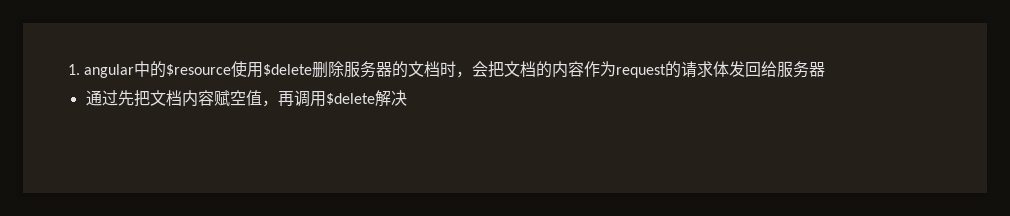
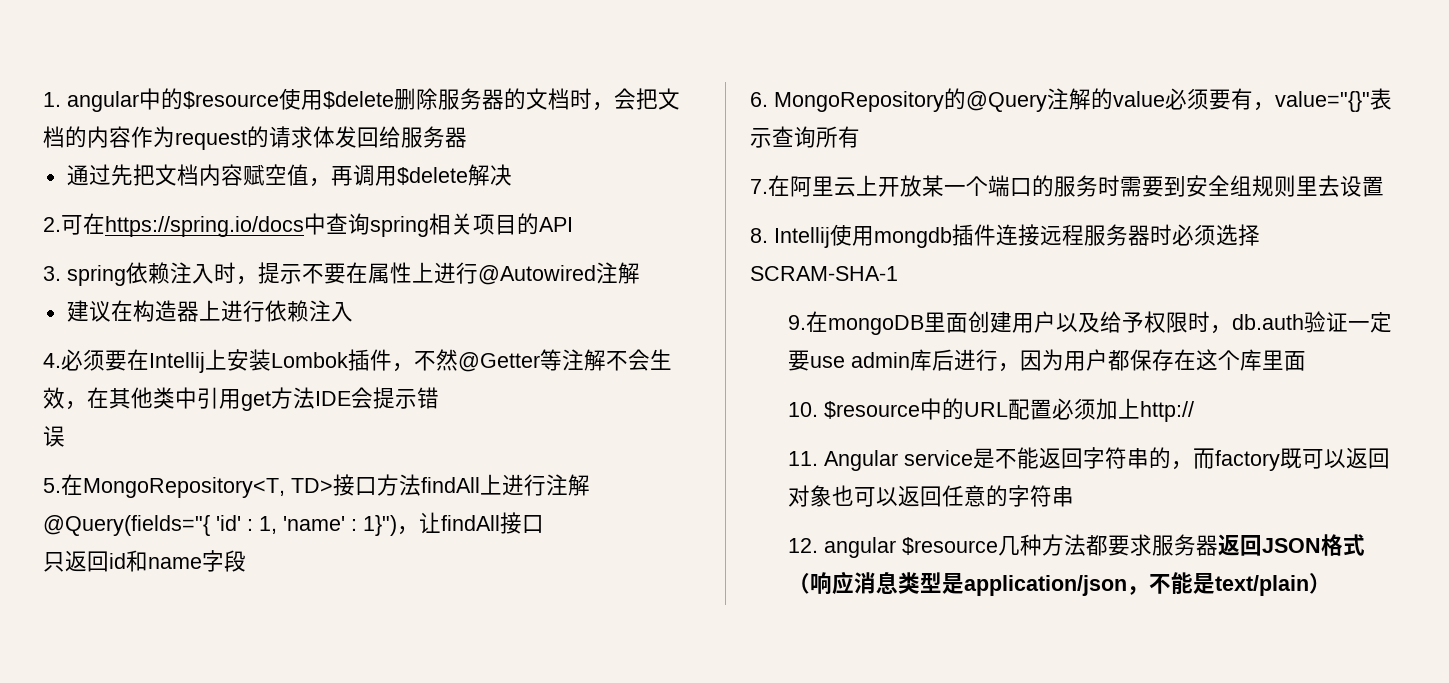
(407, 98) none -> [43,213,573,237] [43,262,640,286] [66,300,353,322] [43,349,672,373] [43,387,439,411] [43,426,65,447] [43,474,590,498] [43,512,544,536] [43,550,246,572] [750,88,1392,112] [750,126,860,148] [750,175,1384,197] [750,224,1260,248] [750,266,898,281] [788,311,1393,335] [788,349,1307,372] [788,398,1195,422] [788,447,1391,471] [788,485,1075,507] [788,534,1366,558] [788,571,1332,596] // 2.可在https://spring.io/docs中查询spring相关项目的API // 3. spring依赖注入时，提示不要在属性上进行@Autowired注解 // 建议在构造器上进行依赖注入 // 4.必须要在Intellij上安装Lombok插件，不然@Getter等注解不会生效，在其他类中引用get方法IDE会提示错 // 误 // 5.在MongoRepository<T, TD>接口方法findAll上进行注解@Query(fields="{ 'id' : 1, 'name' : 1}")，让findAll接口 // 只返回id和name字段 // 6. MongoRepository的@Query注解的value必须要有，value="{}"表示查询所有 // 7.在阿里云上开放某一个端口的服务时需要到安全组规则里去设置 // 8. Intellij使用mongdb插件连接远程服务器时必须选择SCRAM-SHA-1 // 9.在mongoDB里面创建用户以及给予权限时，db.auth验证一定要use admin库后进行，因为用户都保存在这个库里面 // 10. $resource中的URL配置必须加上http:// // 11. Angular service是不能返回字符串的，而factory既可以返回对象也可以返回任意的字符串 // 12. angular $resource几种方法都要求服务器返回JSON格式（响应消息类型是application/json，不能是text/plain）

